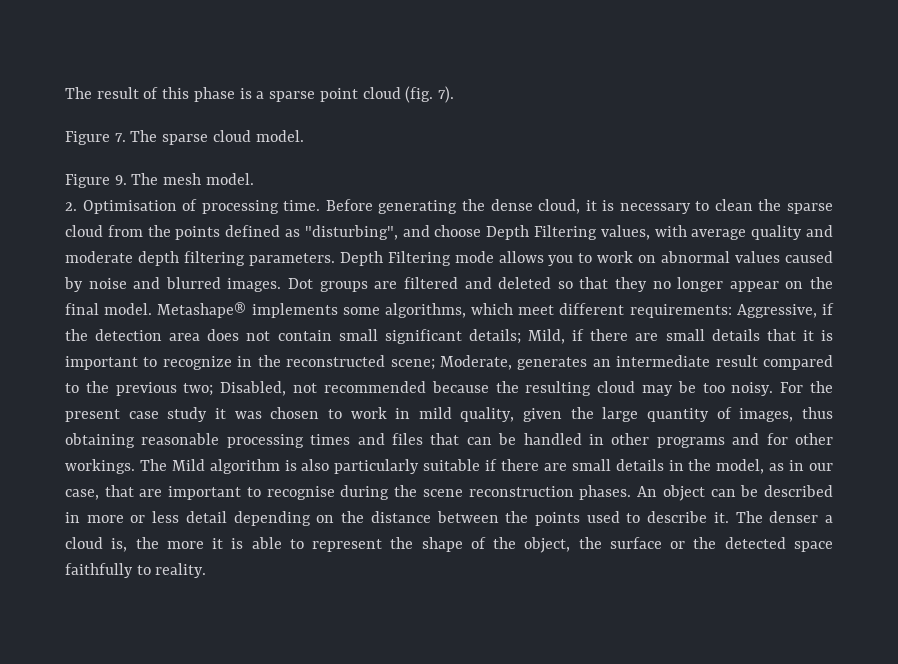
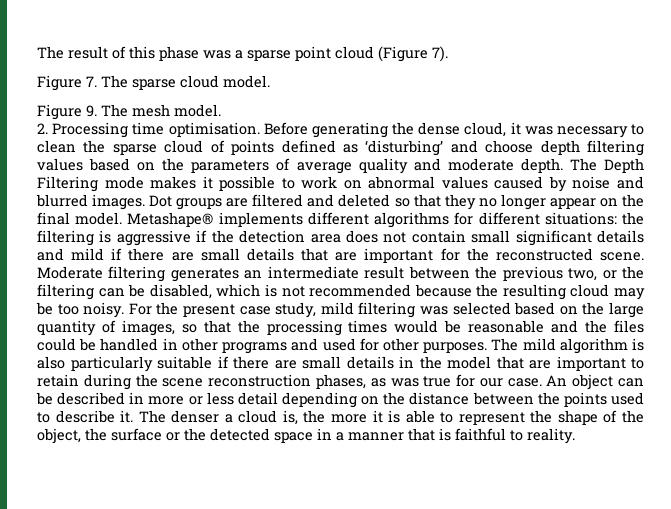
[239,88,252,99] is -> [203,50,231,59] was
[405,86,434,103] (fig. -> [378,46,428,62] (Figure
[82,199,321,214] Optimisation of processing time. -> [52,122,260,138] Processing time optimisation.
[602,200,615,211] is -> [524,126,553,135] was
[107,225,171,237] from the -> [210,140,225,153] of
[304,225,398,240] "disturbing", -> [365,140,444,156] ‘disturbing’
[486,225,833,240] [65,251,574,266] Depth Filtering values, with average quality and moderate depth filtering parameters. Depth Filtering mode allows you -> [540,140,645,156] [37,158,644,174] [37,176,276,192] depth filtering values based on the parameters of average quality and moderate depth. The Depth Filtering mode makes it possible
[342,303,817,318] some algorithms, which meet different requirements: Aggressive, -> [307,212,644,228] [37,230,191,246] different algorithms for different situations: the filtering is aggressive
[468,329,566,344] details; Mild, -> [597,230,644,243] [37,248,105,261] details and mild
[802,330,834,341] [65,355,833,370] [65,381,287,396] it is important to recognize in the reconstructed scene; Moderate, generates an intermediate result compared to the previous two; Disabled, -> [335,248,644,263] [37,266,645,282] [37,284,277,300] are important for the reconstructed scene. Moderate filtering generates an intermediate result between the previous two, or the filtering can be disabled, which is
[167,407,563,422] study it was chosen to work in mild quality, given -> [275,302,578,318] study, mild filtering was selected based on
[801,407,833,419] [65,433,492,448] thus obtaining reasonable processing times and files that can -> [181,320,644,336] [37,338,76,351] so that the processing times would be reasonable and the files could
(760, 439) none -> [322,338,356,351] used
[65,459,205,474] workings. The Mild -> [423,338,556,353] purposes. The mild
[716,459,834,474] [65,489,99,500] model, as in our case, -> [447,356,491,369] model
[266,486,335,500] recognise -> [37,374,79,387] retain
[579,485,632,500] phases. -> [315,374,542,389] phases, as was true for our case.
[65,563,133,578] faithfully -> [317,428,506,441] in a manner that is faithful

